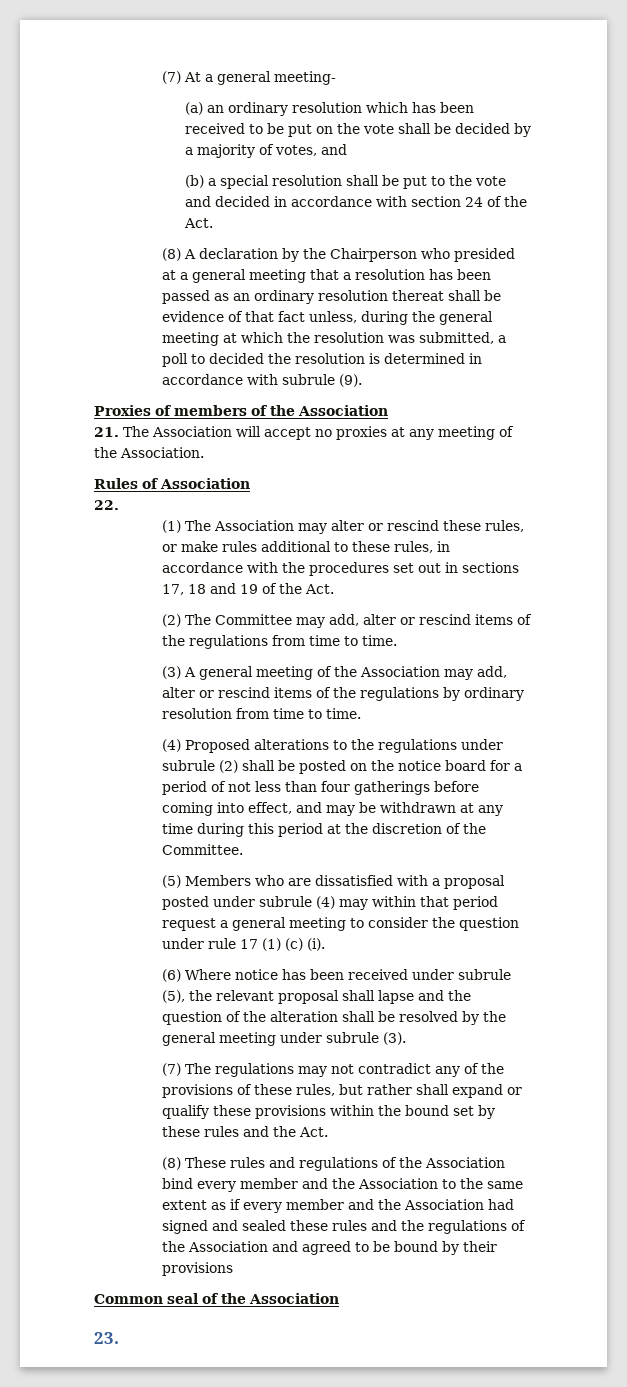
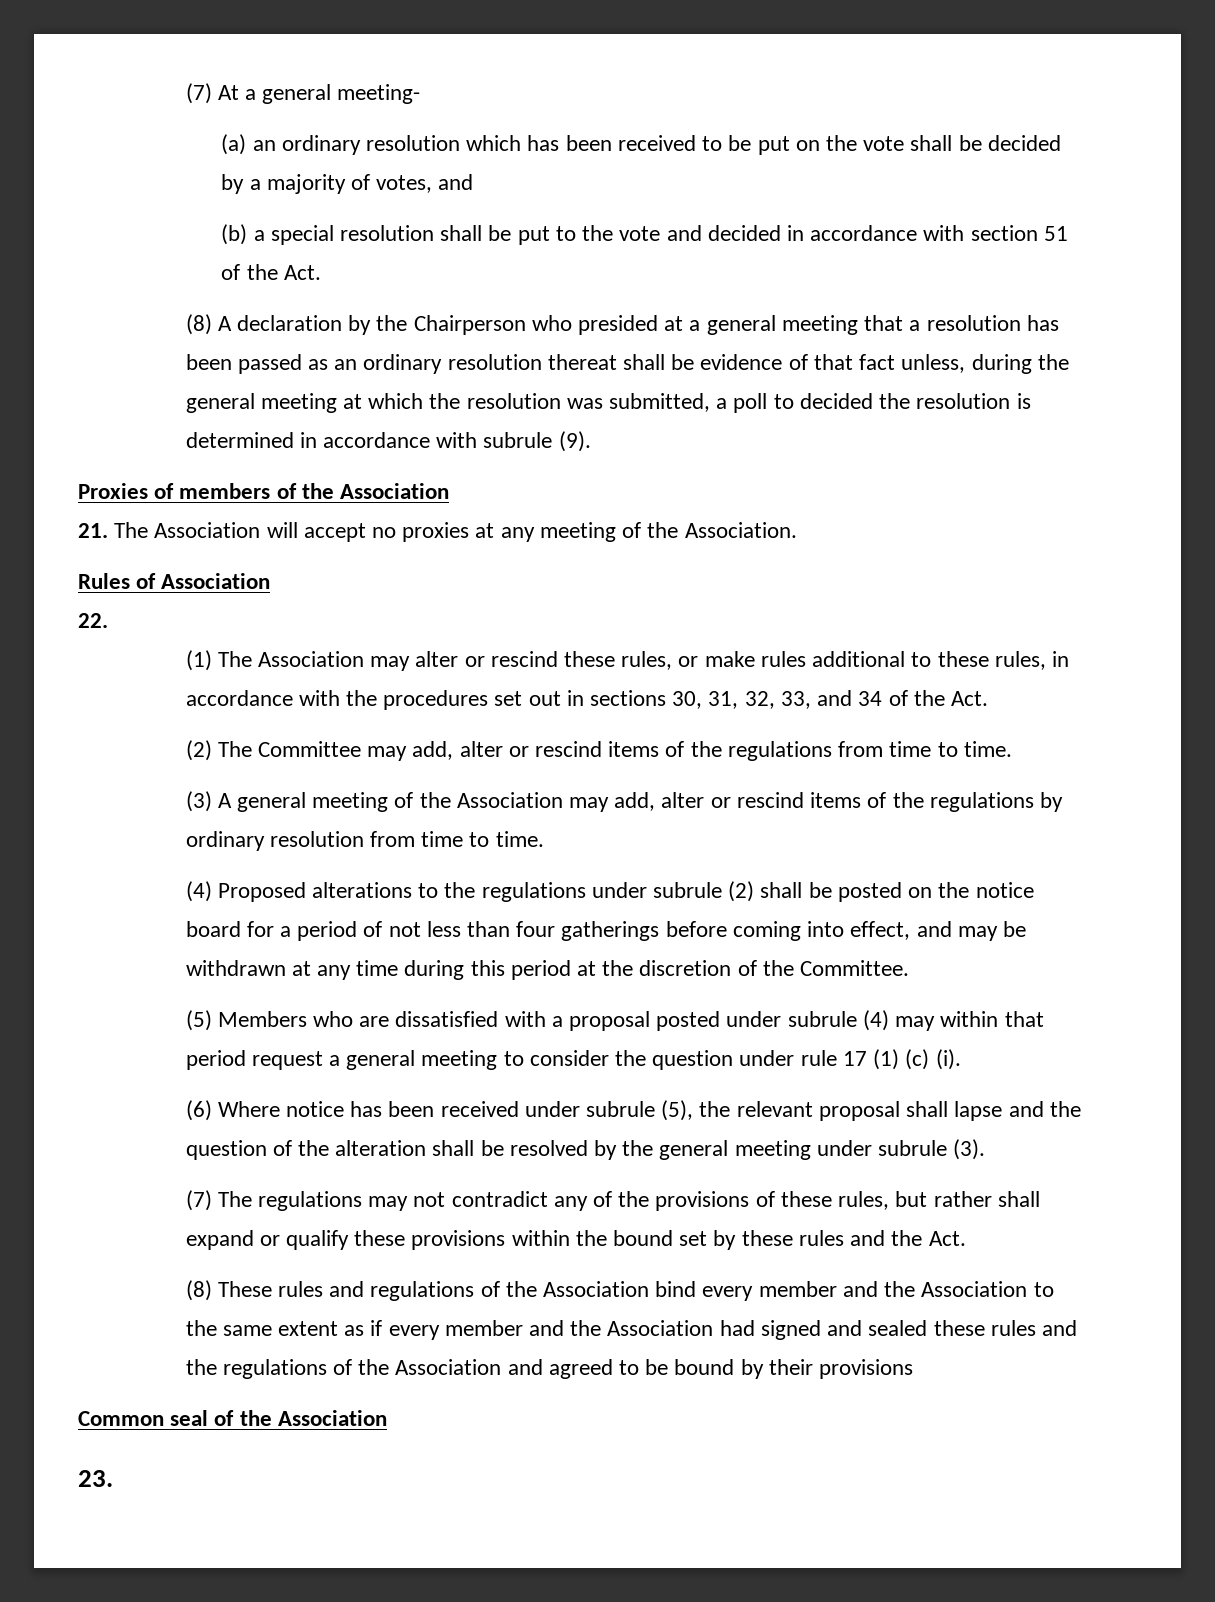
[464,197,483,207] 24 -> [1043,226,1068,241] 51
[162,583,259,595] 17, 18 and 19 -> [672,690,883,709] 30, 31, 32, 33, and 34

